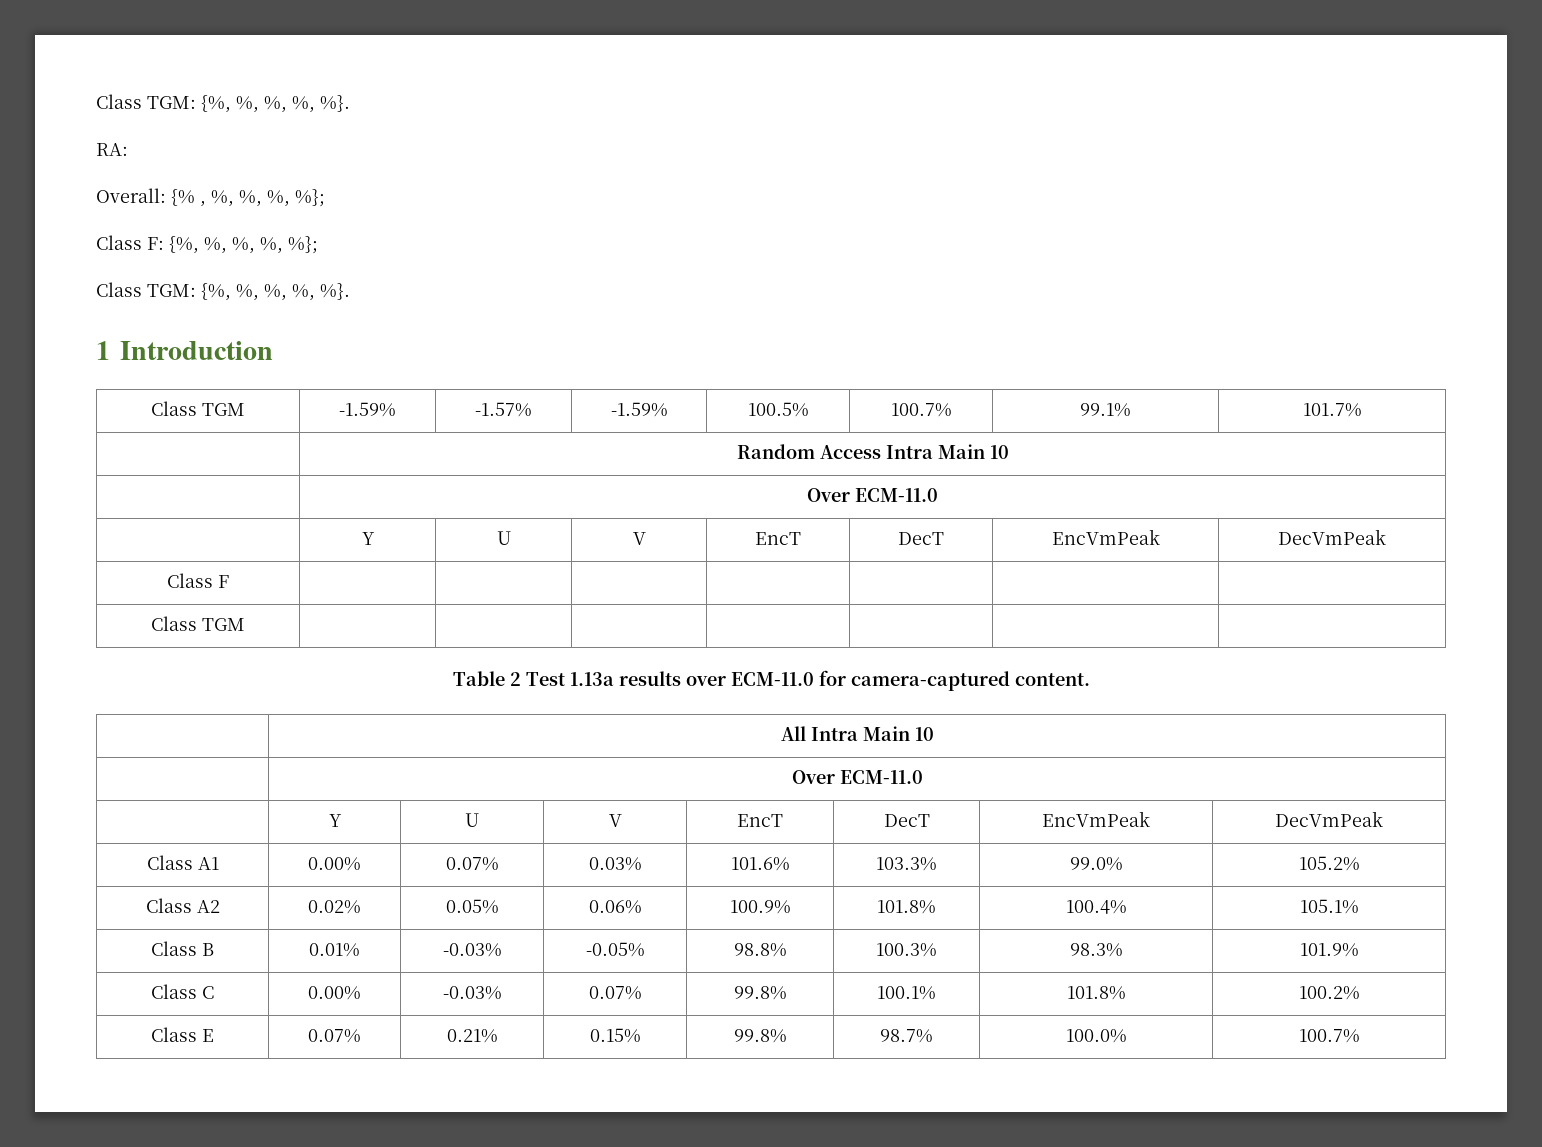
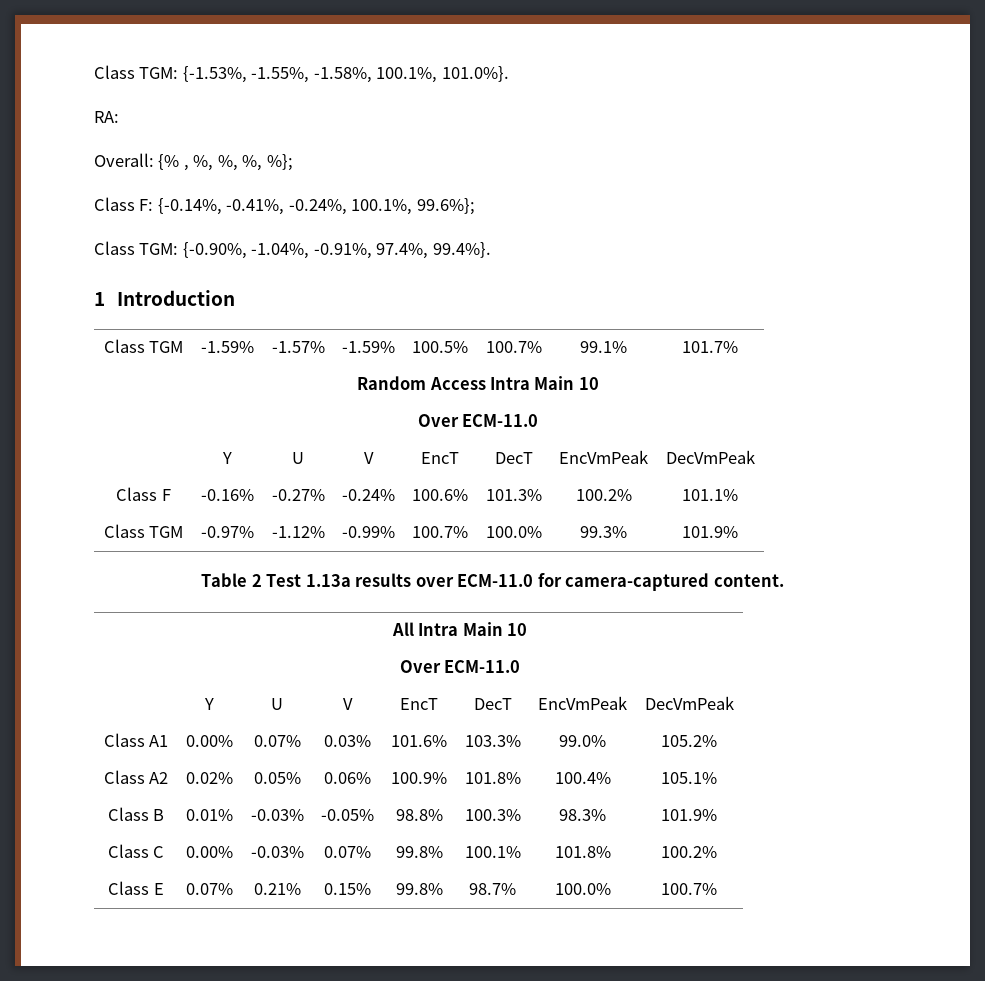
[96,94,350,113] Class TGM: {%, %, %, %, %}. -> [94,65,509,83] Class TGM: {-1.53%, -1.55%, -1.58%, 100.1%, 101.0%}.
[169,236,318,254] [96,282,350,301] {%, %, %, %, %}; // Class TGM: {%, %, %, %, %}. -> [157,198,475,215] [94,241,491,259] {-0.14%, -0.41%, -0.24%, 100.1%, 99.6%}; // Class TGM: {-0.90%, -1.04%, -0.91%, 97.4%, 99.4%}.
[151,616,245,631] | | | | | | // Class TGM | | | | | | | -> [201,489,254,501] [271,489,325,501] [342,489,395,501] [412,489,468,501] [485,489,542,501] [575,489,632,501] [682,489,738,501] [103,524,184,538] [201,526,254,538] [271,526,325,538] [342,526,395,538] [412,526,468,538] [485,526,542,538] [580,526,627,538] [682,526,738,538] -0.16% | -0.27% | -0.24% | 100.6% | 101.3% | 100.2% | 101.1% // Class TGM | -0.97% | -1.12% | -0.99% | 100.7% | 100.0% | 99.3% | 101.9%

